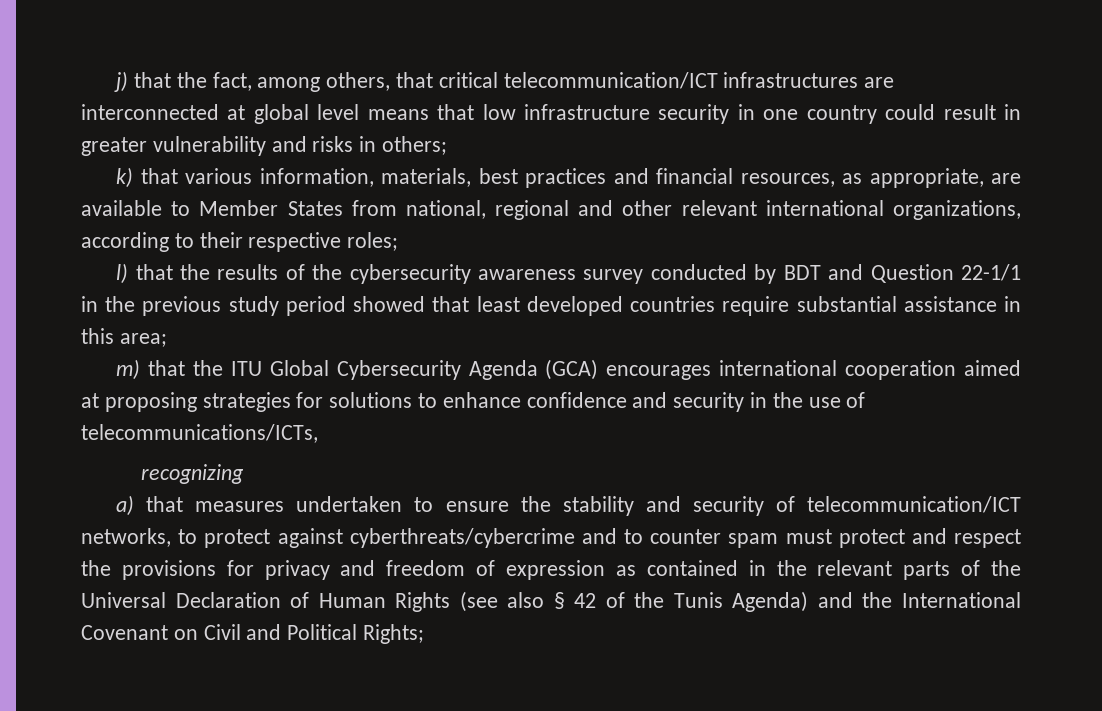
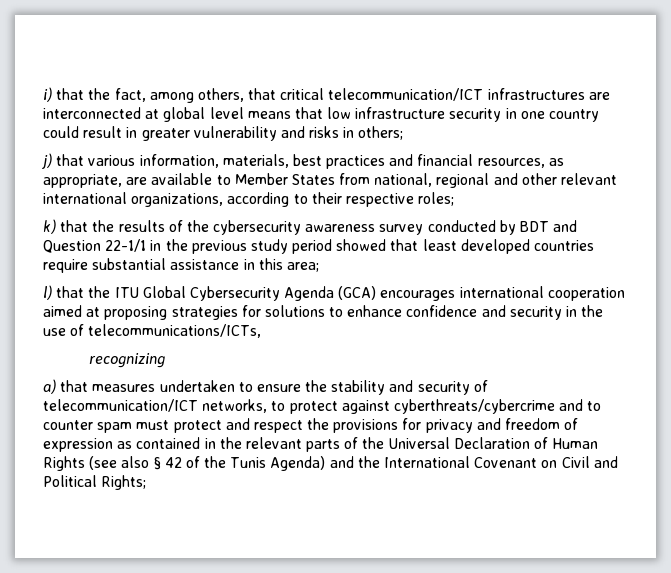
[114,71,129,92] j) -> [43,87,52,102] i)
[116,167,134,188] k) -> [42,153,52,169] j)
[116,263,129,284] l) -> [43,219,56,234] k)
[116,359,141,380] m) -> [43,285,52,300] l)

